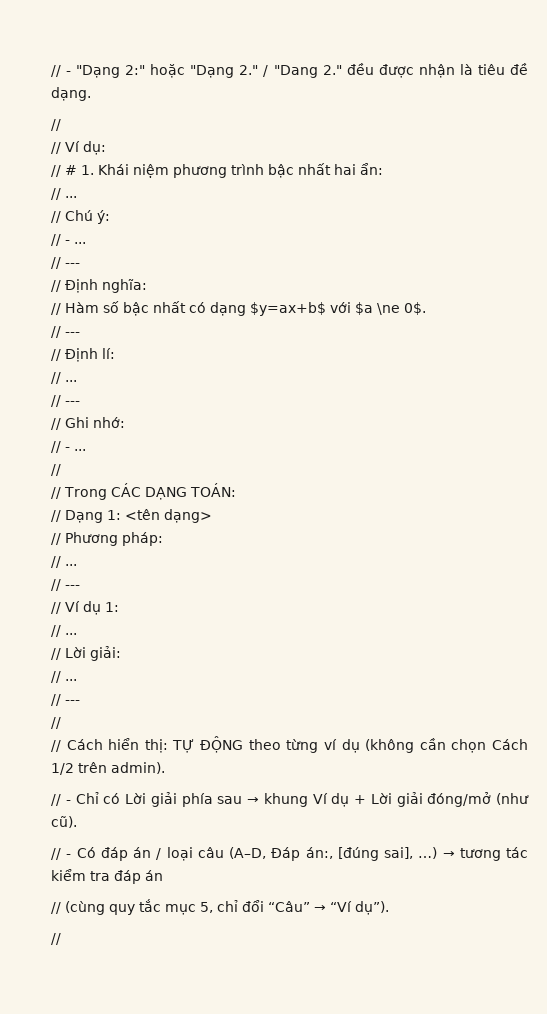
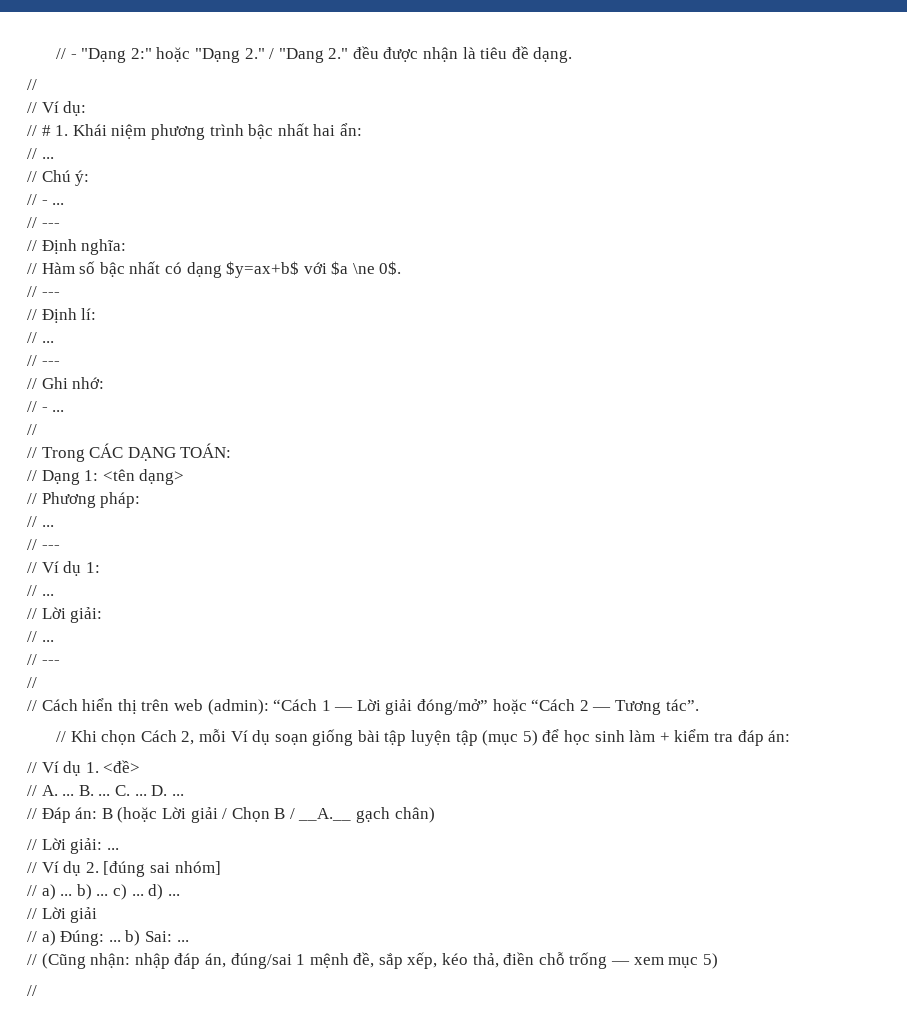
[144,736,529,753] [51,762,165,775] [51,792,529,807] [51,816,77,828] [51,847,528,861] thị: TỰ ĐỘNG theo từng ví dụ (không cần chọn Cách 1/2 trên admin). // // - Chỉ có Lời giải phía sau → khung Ví dụ + Lời giải đóng/mở (như cũ). // // - Có đáp án / loại câu (A–D, Đáp án:, [đúng sai], …) → tương tác -> [117,699,699,715] [55,729,670,746] thị trên web (admin): “Cách 1 — Lời giải đóng/mở” hoặc “Cách 2 — Tương tác”. // // Khi chọn Cách 2, mỗi Ví dụ soạn giống bài tập luyện tập (mục 5) để học sinh làm +
[145,870,163,881] [51,899,389,915] án // // (cùng quy tắc mục 5, chỉ đổi “Câu” → “Ví dụ”). -> [768,730,791,742] [27,760,141,776] [27,785,184,796] [27,807,435,823] [27,838,119,854] [27,861,221,877] [27,884,180,900] [27,907,98,923] [27,930,189,946] [27,952,718,969] án: // // Ví dụ 1. <đề> // // A. ... B. ... C. ... D. ... // // Đáp án: B (hoặc Lời giải / Chọn B / __A.__ gạch chân) // // Lời giải: ... // // Ví dụ 2. [đúng sai nhóm] // // a) ... b) ... c) ... d) ... // // Lời giải // // a) Đúng: ... b) Sai: ... // // (Cũng nhận: nhập đáp án, đúng/sai 1 mệnh đề, sắp xếp, kéo thả, điền chỗ trống — xem mục 5)

